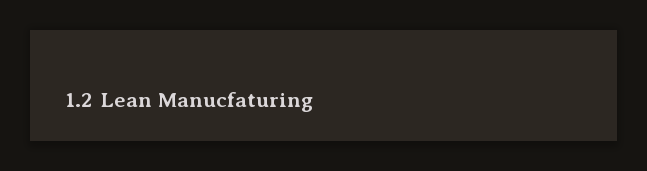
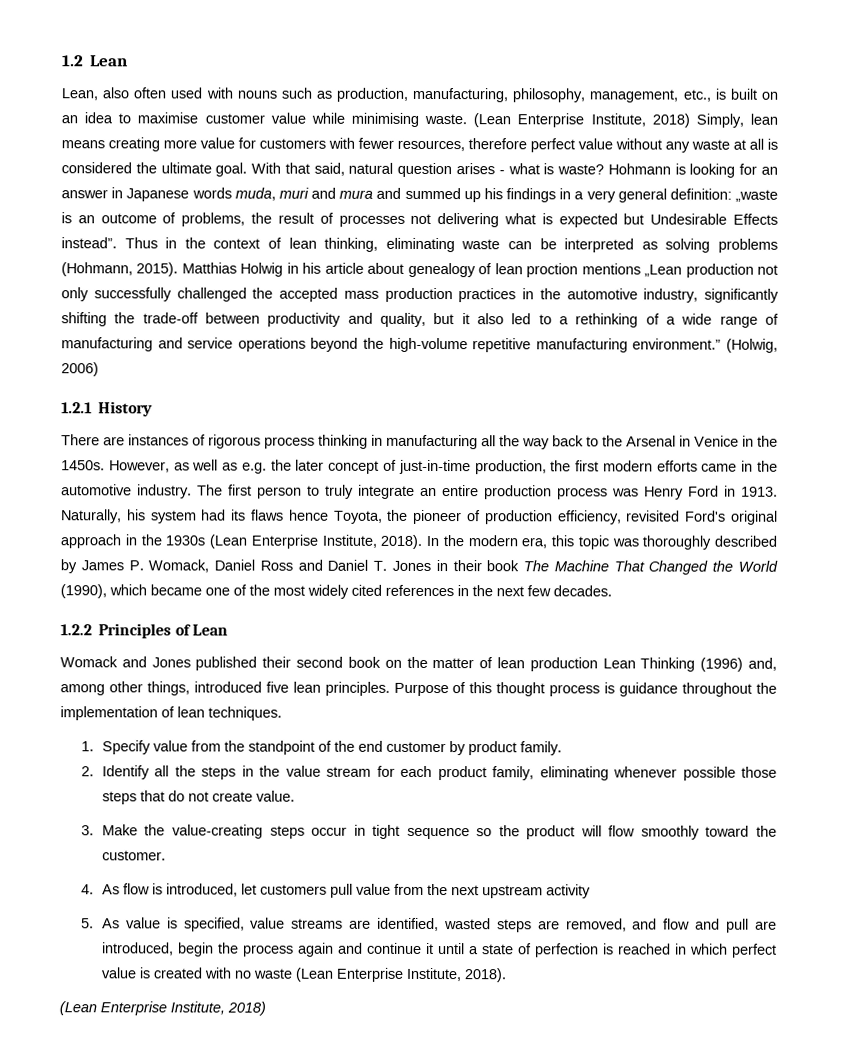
[157,92,313,112] Manucfaturing -> [61,87,778,103] [61,112,778,128] [61,137,778,153] [61,162,779,178] [61,187,778,203] [61,212,778,228] [61,237,779,253] [61,262,778,278] [61,287,779,303] [61,312,780,328] [61,337,779,353] [61,362,99,377] [61,401,154,417] [61,434,778,450] [61,459,779,475] [61,484,778,500] [60,509,778,525] [60,534,777,550] [60,559,779,575] [60,584,612,599] [60,623,228,639] [60,656,777,672] [60,681,777,697] [60,706,282,721] [80,740,562,756] [80,765,778,781] [101,790,295,805] [80,824,777,840] [101,850,166,861] [80,883,591,899] [80,917,777,933] [101,942,778,958] [100,967,506,983] [59,1001,266,1016] // Lean, also often used with nouns such as production, manufacturing, philosophy, management, etc., is built on an idea to maximise customer value while minimising waste. (Lean Enterprise Institute, 2018) Simply, lean means creating more value for customers with fewer resources, therefore perfect value without any waste at all is considered the ultimate goal. With that said, natural question arises - what is waste? Hohmann is looking for an answer in Japanese words muda, muri and mura and summed up his findings in a very general definition: „waste is an outcome of problems, the result of processes not delivering what is expected but Undesirable Effects instead”. Thus in the context of lean thinking, eliminating waste can be interpreted as solving problems (Hohmann, 2015). Matthias Holwig in his article about genealogy of lean proction mentions „Lean production not only successfully challenged the accepted mass production practices in the automotive industry, significantly shifting the trade-off between productivity and quality, but it also led to a rethinking of a wide range of manufacturing and service operations beyond the high-volume repetitive manufacturing environment.” (Holwig, 2006) // 1.2.1 History // There are instances of rigorous process thinking in manufacturing all the way back to the Arsenal in Venice in the 1450s. However, as well as e.g. the later concept of just-in-time production, the first modern efforts came in the automotive industry. The first person to truly integrate an entire production process was Henry Ford in 1913. Naturally, his system had its flaws hence Toyota, the pioneer of production efficiency, revisited Ford's original approach in the 1930s (Lean Enterprise Institute, 2018). In the modern era, this topic was thoroughly described by James P. Womack, Daniel Ross and Daniel T. Jones in their book The Machine That Changed the World (1990), which became one of the most widely cited references in the next few decades. // 1.2.2 Principles of Lean // Womack and Jones published their second book on the matter of lean production Lean Thinking (1996) and, among other things, introduced five lean principles. Purpose of this thought process is guidance throughout the implementation of lean techniques. // 1. Specify value from the standpoint of the end customer by product family. // 2. Identify all the steps in the value stream for each product family, eliminating whenever possible those steps that do not create value. // 3. Make the value-creating steps occur in tight sequence so the product will flow smoothly toward the customer. // 4. As flow is introduced, let customers pull value from the next upstream activity // 5. As value is specified, value streams are identified, wasted steps are removed, and flow and pull are introduced, begin the process again and continue it until a state of perfection is reached in which perfect value is created with no waste (Lean Enterprise Institute, 2018). // (Lean Enterprise Institute, 2018)

